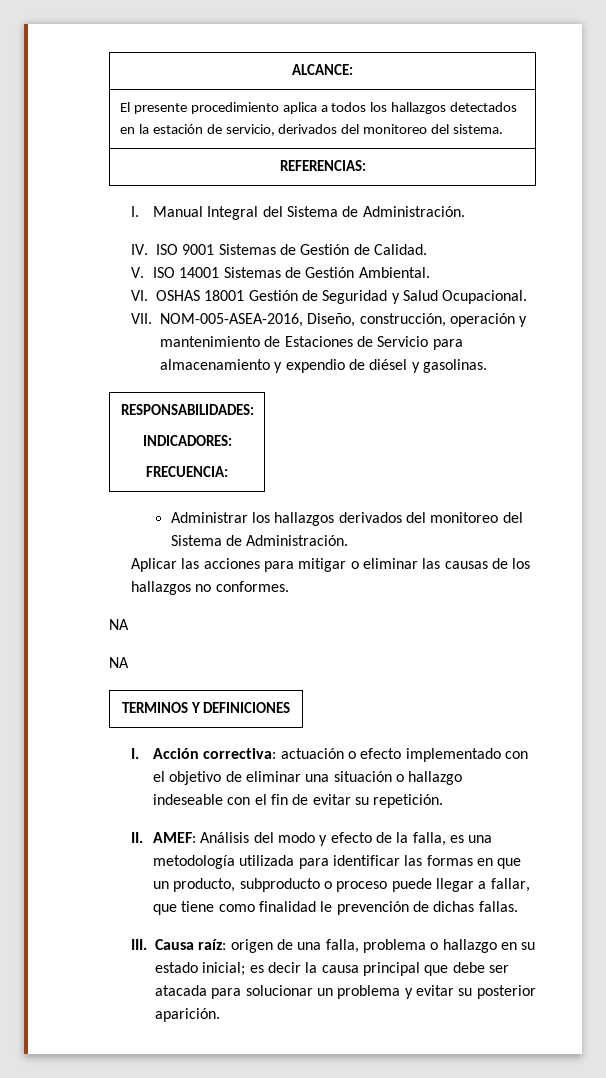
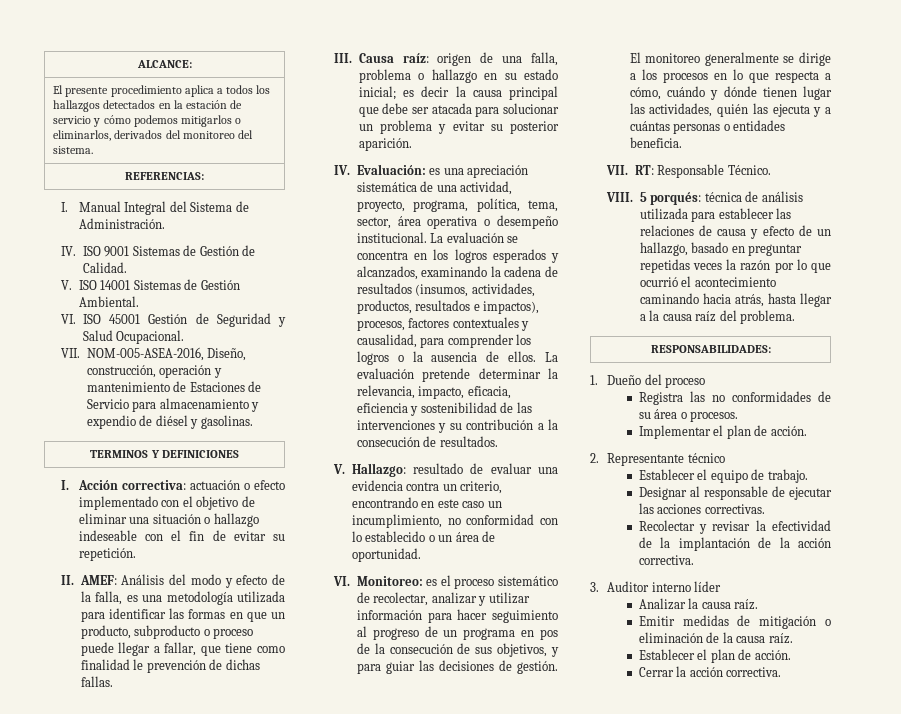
[225,124,275,136] servicio, -> [53,115,241,127] [53,130,112,141] servicio y cómo podemos mitigarlos o eliminarlos,
[156,290,245,301] OSHAS 18001 -> [82,314,141,324] ISO 45001
[120,404,254,415] [142,435,232,446] [146,466,228,477] [170,512,523,526] [170,535,349,546] [131,558,531,572] [131,581,289,595] [109,619,129,630] [109,657,129,668] // RESPONSABILIDADES: // INDICADORES: // FRECUENCIA: // Administrar los hallazgos derivados del monitoreo del Sistema de Administración. // Aplicar las acciones para mitigar o eliminar las causas de los hallazgos no conformes. // NA // NA -> (253, 422) none
(221, 1015) none -> [334,164,529,178] [356,181,513,195] [356,198,558,212] [356,215,558,229] [356,232,519,243] [356,249,559,263] [356,266,558,280] [356,283,535,297] [356,300,540,314] [356,317,530,331] [356,334,532,348] [356,351,558,365] [356,368,558,382] [356,385,511,399] [356,402,532,416] [356,419,558,433] [356,436,498,447] [333,463,558,477] [351,480,503,494] [351,497,502,508] [351,514,558,528] [351,531,496,542] [351,548,421,562] [333,575,558,589] [356,592,530,606] [356,609,558,623] [356,626,558,640] [356,643,559,657] [356,660,558,674] [629,52,831,66] [629,69,831,83] [629,86,832,100] [629,103,831,117] [629,120,786,134] [629,137,682,148] [606,164,771,178] [606,191,803,205] [639,208,792,222] [639,225,831,239] [639,242,803,256] [639,259,831,273] [639,276,776,287] [639,293,832,307] [639,310,796,324] [650,345,771,353] [590,374,706,388] [638,391,831,405] [638,409,739,422] [638,425,807,439] [590,453,725,466] [638,469,808,483] [638,486,832,500] [638,503,765,514] [638,520,831,534] [638,537,831,551] [638,555,694,565] [590,581,722,592] [638,598,759,610] [638,615,831,629] [638,632,793,644] [638,649,791,663] [638,666,782,677] // IV. Evaluación: es una apreciación sistemática de una actividad, proyecto, programa, política, tema, sector, área operativa o desempeño institucional. La evaluación se concentra en los logros esperados y alcanzados, examinando la cadena de resultados (insumos, actividades, productos, resultados e impactos), procesos, factores contextuales y causalidad, para comprender los logros o la ausencia de ellos. La evaluación pretende determinar la relevancia, impacto, eficacia, eficiencia y sostenibilidad de las intervenciones y su contribución a la consecución de resultados. // V. Hallazgo: resultado de evaluar una evidencia contra un criterio, encontrando en este caso un incumplimiento, no conformidad con lo establecido o un área de oportunidad. // VI. Monitoreo: es el proceso sistemático de recolectar, analizar y utilizar información para hacer seguimiento al progreso de un programa en pos de la consecución de sus objetivos, y para guiar las decisiones de gestión. El monitoreo generalmente se dirige a los procesos en lo que respecta a cómo, cuándo y dónde tienen lugar las actividades, quién las ejecuta y a cuántas personas o entidades beneficia. // VII. RT: Responsable Técnico. // VIII. 5 porqués: técnica de análisis utilizada para establecer las relaciones de causa y efecto de un hallazgo, basado en preguntar repetidas veces la razón por lo que ocurrió el acontecimiento caminando hacia atrás, hasta llegar a la causa raíz del problema. // RESPONSABILIDADES: // 1. Dueño del proceso // Registra las no conformidades de su área o procesos. // Implementar el plan de acción. // 2. Representante técnico // Establecer el equipo de trabajo. // Designar al responsable de ejecutar las acciones correctivas. // Recolectar y revisar la efectividad de la implantación de la acción correctiva. // 3. Auditor interno líder // Analizar la causa raíz. // Emitir medidas de mitigación o eliminación de la causa raíz. // Establecer el plan de acción. // Cerrar la acción correctiva.

